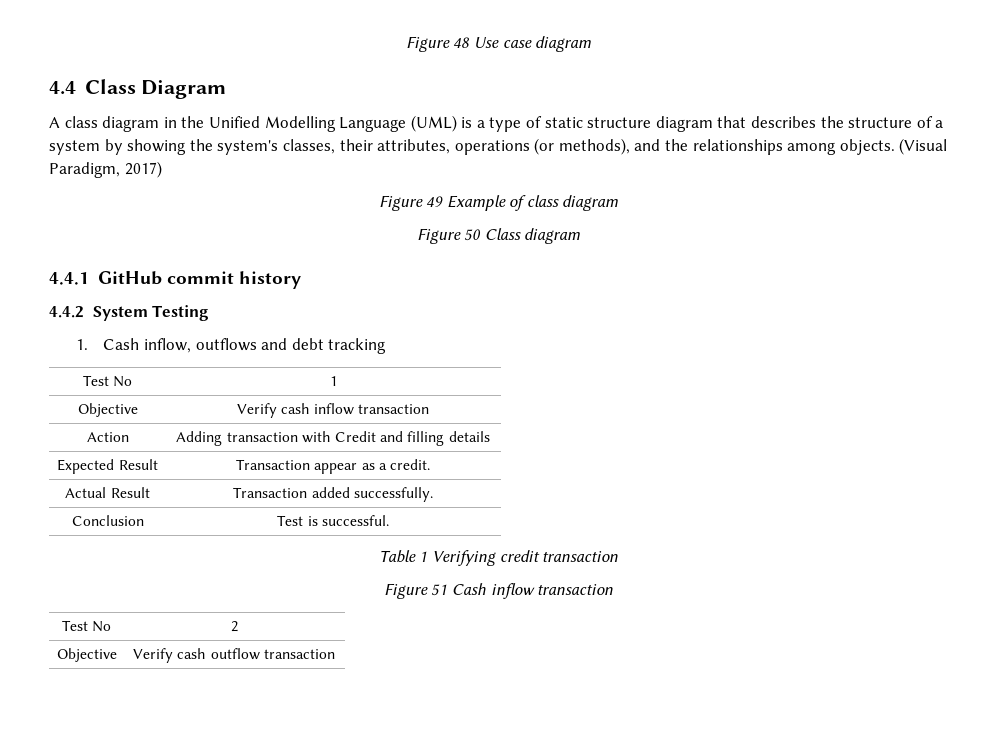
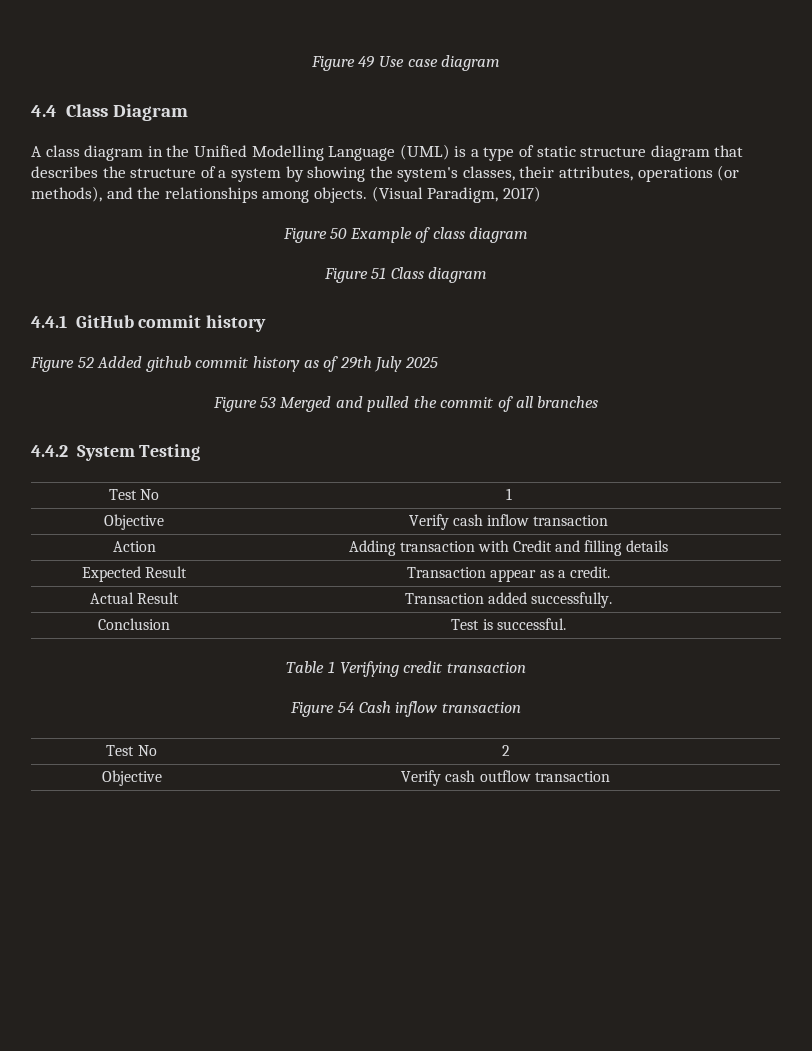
[405,36,470,52] Figure 48 -> [310,56,375,71] Figure 49
[426,196,444,207] 49 -> [330,228,348,239] 50
[464,229,482,241] 50 -> [371,267,387,279] 51
[49,305,210,321] [76,338,387,354] 4.4.2 System Testing // 1. Cash inflow, outflows and debt tracking -> [30,356,438,372] [212,396,599,412] [31,444,201,461] Figure 52 Added github commit history as of 29th July 2025 // Figure 53 Merged and pulled the commit of all branches // 4.4.2 System Testing
[431,584,448,596] 51 -> [337,702,355,713] 54

